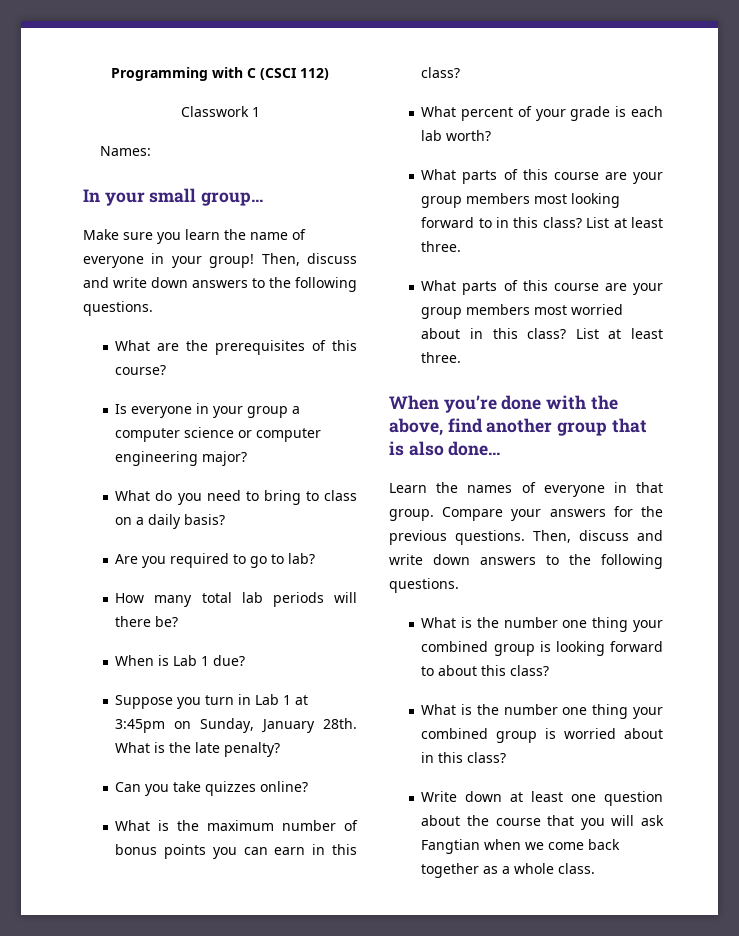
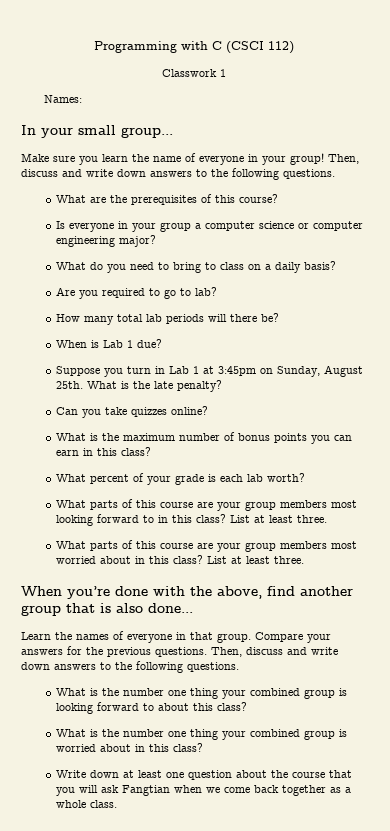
[261,718,357,733] January 28th. -> [324,365,364,377] [56,381,84,389] August 25th.

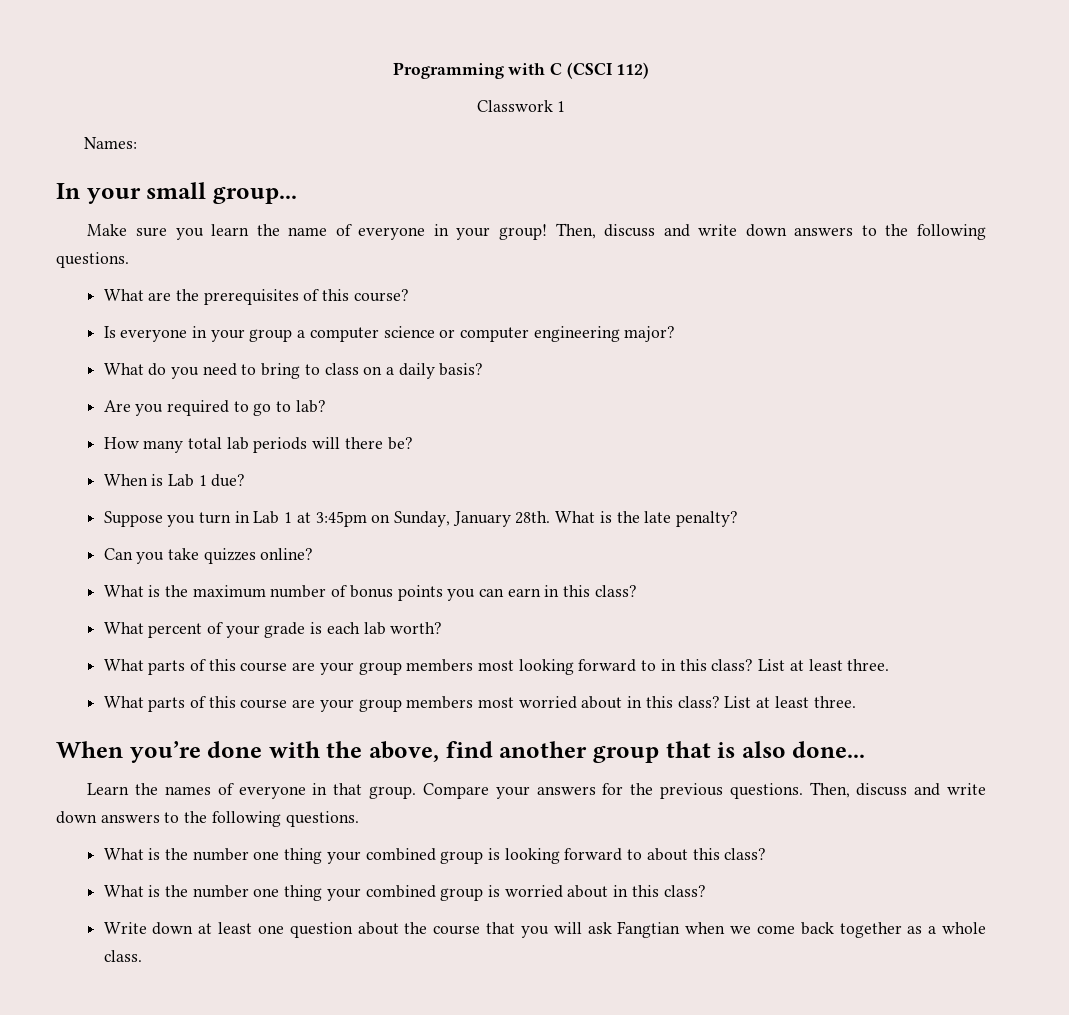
[324,365,364,377] [56,381,84,389] August 25th. -> [452,511,551,527] January 28th.

